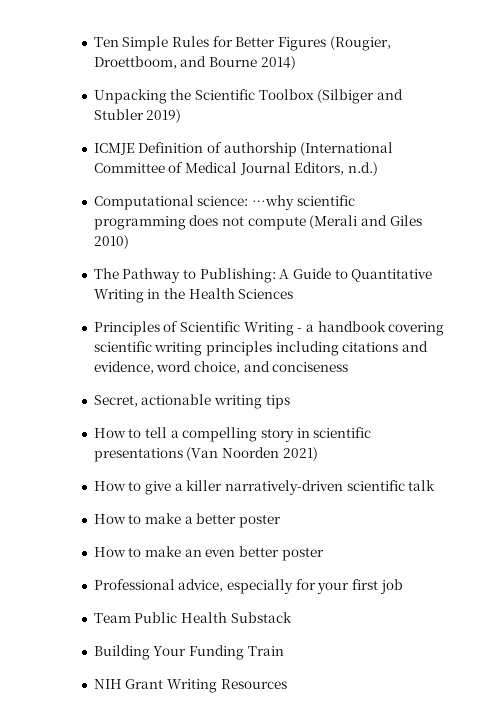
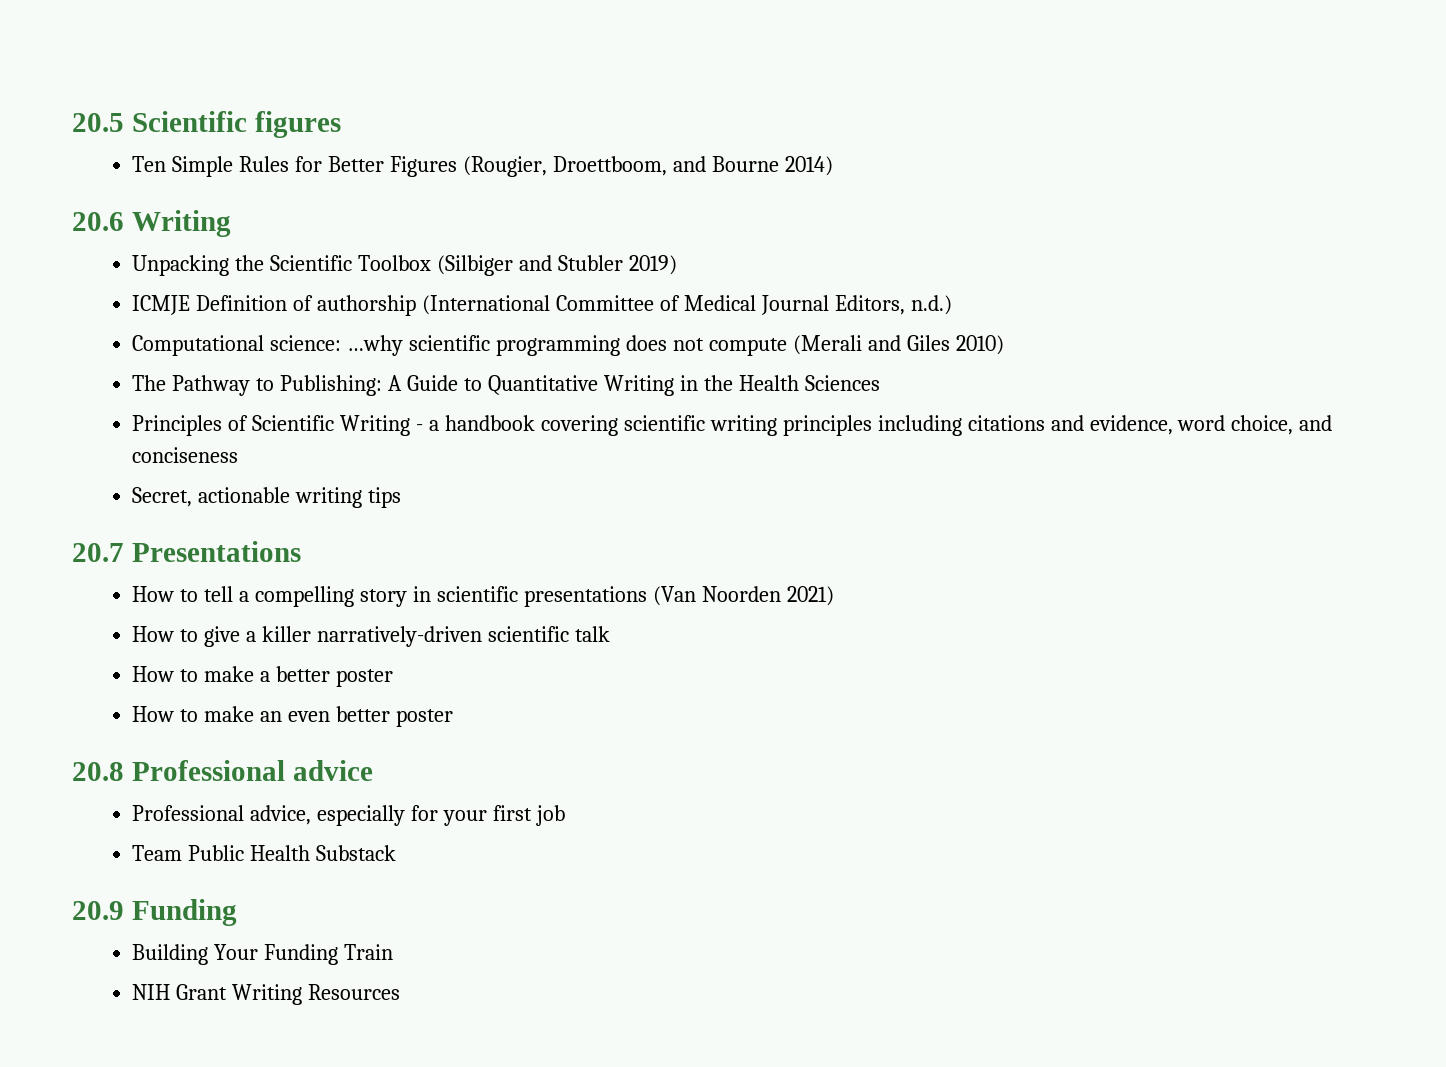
(93, 42) none -> [72,111,341,138] 20.5 Scientific figures //
(296, 63) none -> [72,210,231,237] // 20.6 Writing
(290, 402) none -> [72,541,301,562] // 20.7 Presentations
(324, 554) none -> [72,760,373,781] // 20.8 Professional advice
(292, 617) none -> [72,899,237,926] // 20.9 Funding

